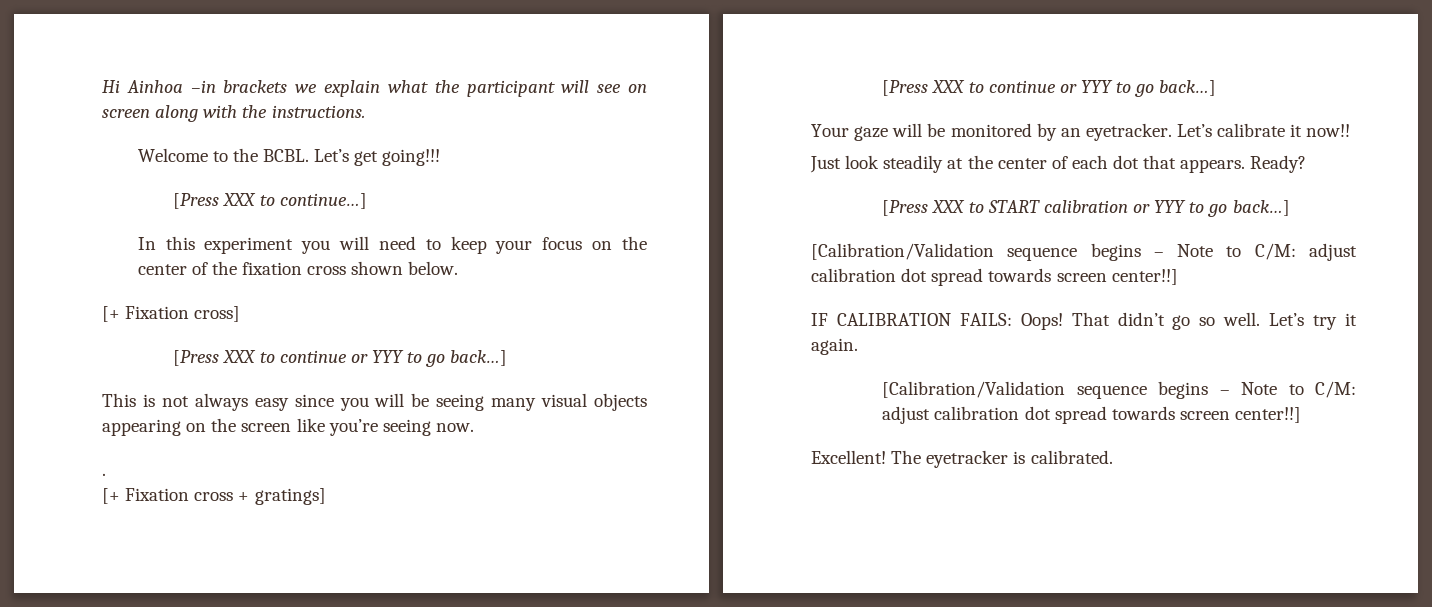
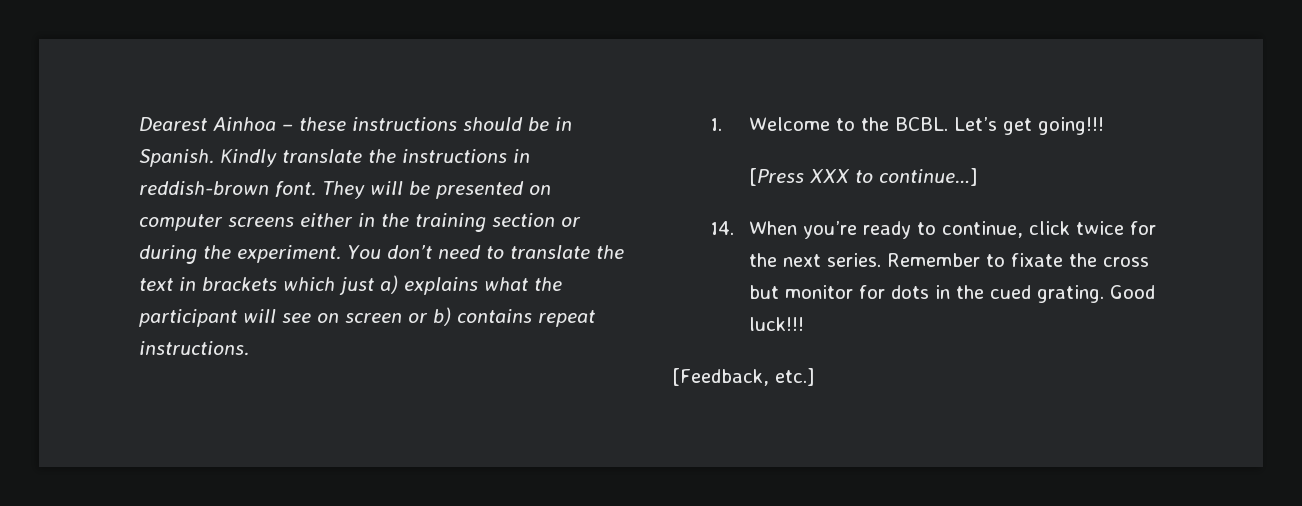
[102,80,381,97] Hi Ainhoa –in brackets we explain -> [139,117,572,131] [139,149,530,167] [139,181,551,199] [139,213,581,232] [139,245,624,264] [139,275,478,295] Dearest Ainhoa – these instructions should be in Spanish. Kindly translate the instructions in reddish-brown font. They will be presented on computer screens either in the training section or during the experiment. You don’t need to translate the text in brackets which just a) explains
[155,105,268,122] along with the -> [408,307,596,327] or b) contains repeat
(365, 111) none -> [710,118,723,131] 1.
[137,236,647,254] [137,261,459,275] [102,306,241,322] [173,350,508,367] [102,393,648,411] [102,418,474,436] [102,473,106,476] [102,488,326,505] [882,80,1217,97] [811,123,1351,141] [810,155,1307,173] [882,200,1290,217] [811,243,1357,261] [811,268,1178,286] [811,312,1357,330] [811,338,858,355] [882,381,1356,399] [882,406,1302,424] [811,450,1113,468] In this experiment you will need to keep your focus on the center of the fixation cross shown below. // [+ Fixation cross] // [Press XXX to continue or YYY to go back…] // This is not always easy since you will be seeing many visual objects appearing on the screen like you’re seeing now. // . // [+ Fixation cross + gratings] // [Press XXX to continue or YYY to go back…] // Your gaze will be monitored by an eyetracker. Let’s calibrate it now!! // Just look steadily at the center of each dot that appears. Ready? // [Press XXX to START calibration or YYY to go back…] // [Calibration/Validation sequence begins – Note to C/M: adjust calibration dot spread towards screen center!!] // IF CALIBRATION FAILS: Oops! That didn’t go so well. Let’s try it again. // [Calibration/Validation sequence begins – Note to C/M: adjust calibration dot spread towards screen center!!] // Excellent! The eyetracker is calibrated. -> [710,221,1156,239] [748,253,1149,267] [748,285,1155,303] [748,317,804,331] [672,368,815,386] 14. When you’re ready to continue, click twice for the next series. Remember to fixate the cross but monitor for dots in the cued grating. Good luck!!! // [Feedback, etc.]

